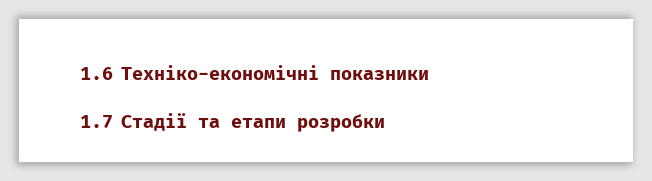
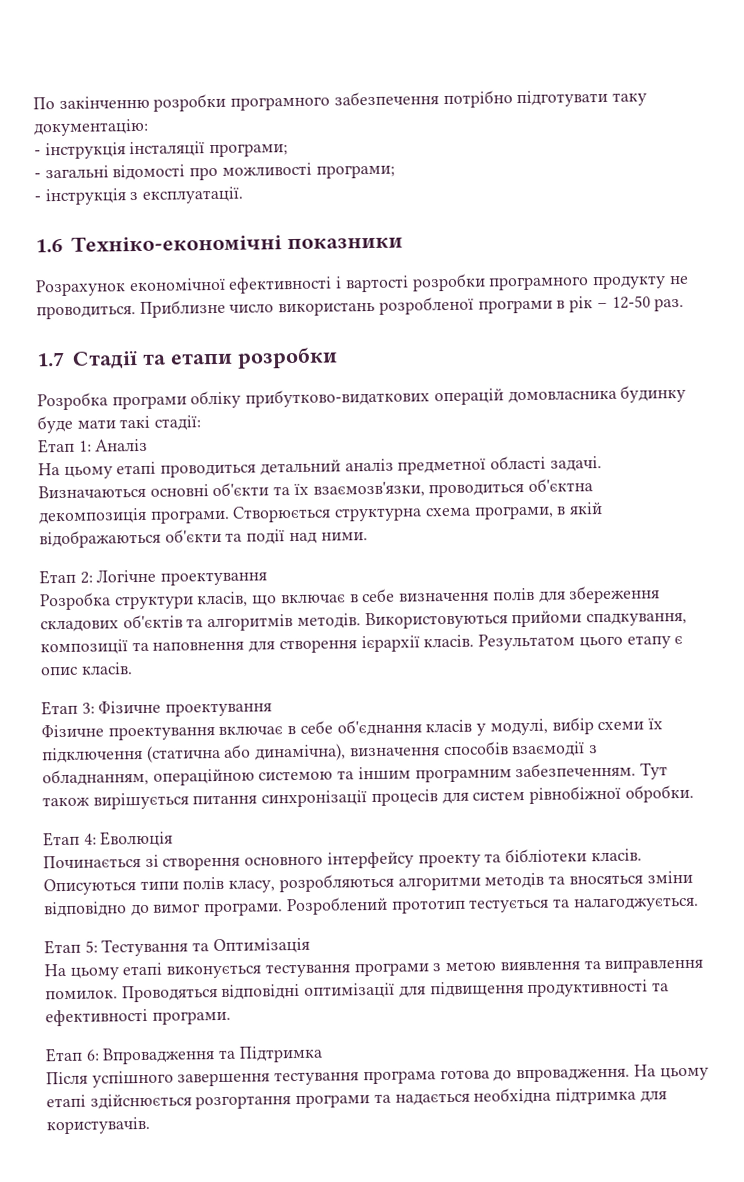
[80,65,430,80] 1.6 Техніко-економічні показники -> [33,89,648,112] [33,118,149,137] [34,141,289,160] [34,162,395,181] [34,186,244,206] [35,234,403,253] [35,273,689,297] [36,295,685,320] По закінченню розробки програмного забезпечення потрібно підготувати таку документацію: // - інструкція інсталяції програми; // - загальні відомості про можливості програми; // - інструкція з експлуатації. // 1.6 Техніко-економічні показники // Розрахунок економічної ефективності і вартості розробки програмного продукту не проводиться. Приблизне число використань розробленої програми в рік – 12-50 раз.
(386, 123) none -> [37,384,687,411] [37,415,202,434] [38,438,149,454] [38,455,602,479] [38,478,594,499] [38,502,604,525] [39,528,368,549] [39,568,268,586] [40,585,661,611] [40,610,688,633] [40,633,684,656] [40,662,133,676] [41,700,273,717] [41,717,663,741] [42,741,599,764] [42,762,669,787] [42,784,694,810] [43,830,174,848] [43,848,642,871] [43,870,693,896] [43,896,699,918] [44,937,310,957] [44,958,704,980] [45,979,670,1003] [45,1008,231,1027] [45,1045,323,1065] [46,1064,709,1088] [46,1087,667,1110] [46,1116,150,1135] // Розробка програми обліку прибутково-видаткових операцій домовласника будинку буде мати такі стадії: // Етап 1: Аналіз // На цьому етапі проводиться детальний аналіз предметної області задачі. Визначаються основні об'єкти та їх взаємозв'язки, проводиться об'єктна декомпозиція програми. Створюється структурна схема програми, в якій відображаються об'єкти та події над ними. // Етап 2: Логічне проектування // Розробка структури класів, що включає в себе визначення полів для збереження складових об'єктів та алгоритмів методів. Використовуються прийоми спадкування, композиції та наповнення для створення ієрархії класів. Результатом цього етапу є опис класів. // Етап 3: Фізичне проектування // Фізичне проектування включає в себе об'єднання класів у модулі, вибір схеми їх підключення (статична або динамічна), визначення способів взаємодії з обладнанням, операційною системою та іншим програмним забезпеченням. Тут також вирішується питання синхронізації процесів для систем рівнобіжної обробки. // Етап 4: Еволюція // Починається зі створення основного інтерфейсу проекту та бібліотеки класів. Описуються типи полів класу, розробляються алгоритми методів та вносяться зміни відповідно до вимог програми. Розроблений прототип тестується та налагоджується. // Етап 5: Тестування та Оптимізація // На цьому етапі виконується тестування програми з метою виявлення та виправлення помилок. Проводяться відповідні оптимізації для підвищення продуктивності та ефективності програми. // Етап 6: Впровадження та Підтримка // Після успішного завершення тестування програма готова до впровадження. На цьому етапі здійснюється розгортання програми та надається необхідна підтримка для користувачів.

